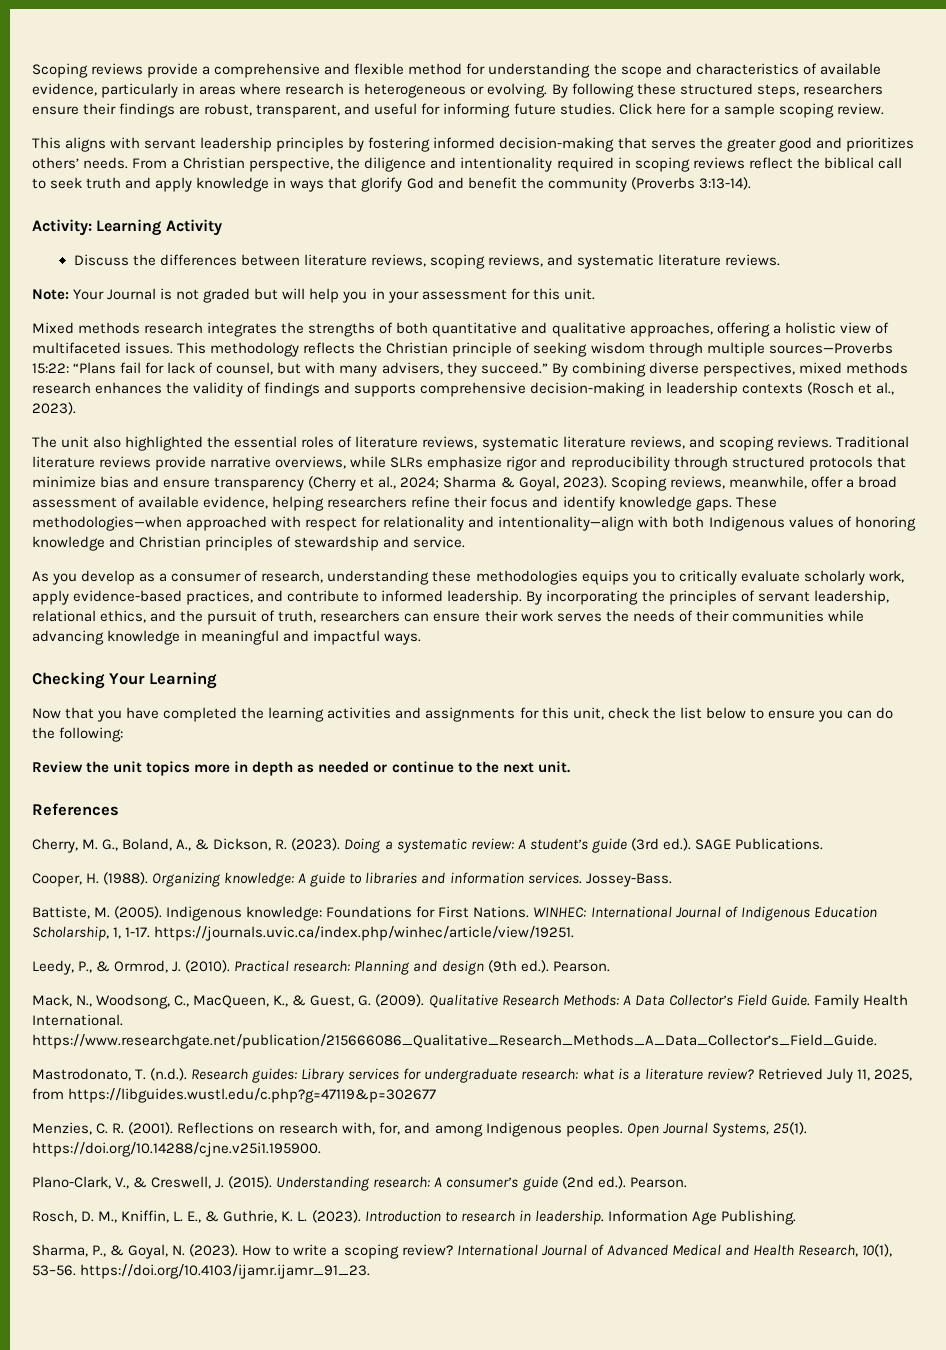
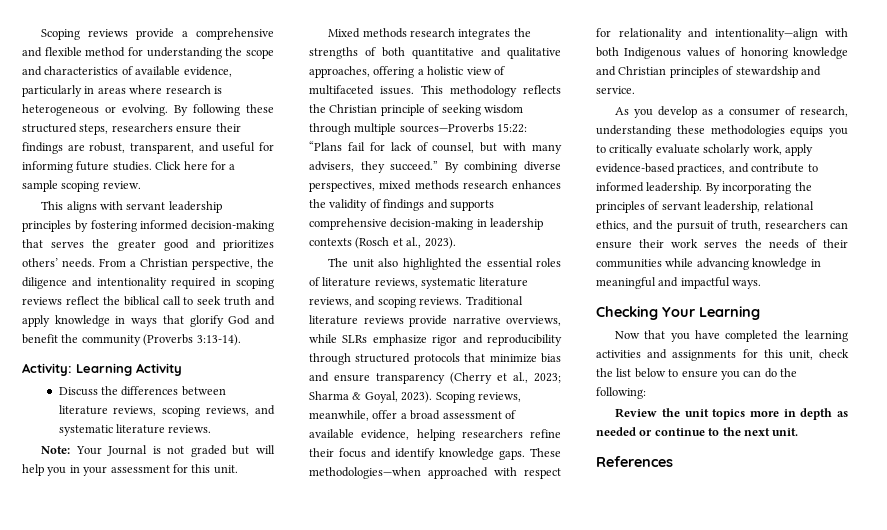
[400,477,440,489] 2024; -> [534,373,561,383] 2023;
[32,838,823,853] [32,872,672,887] [32,906,877,921] [32,926,575,941] [32,960,610,975] [32,994,908,1009] [32,1014,123,1026] [32,1034,877,1049] [32,1068,912,1083] [32,1088,437,1103] [32,1122,807,1137] [32,1142,321,1157] [32,1176,687,1191] [32,1210,796,1225] [32,1244,892,1259] [32,1264,371,1279] // Cherry, M. G., Boland, A., & Dickson, R. (2023). Doing a systematic review: A student’s guide (3rd ed.). SAGE Publications. // Cooper, H. (1988). Organizing knowledge: A guide to libraries and information services. Jossey-Bass. // Battiste, M. (2005). Indigenous knowledge: Foundations for First Nations. WINHEC: International Journal of Indigenous Education Scholarship, 1, 1-17. https://journals.uvic.ca/index.php/winhec/article/view/19251. // Leedy, P., & Ormrod, J. (2010). Practical research: Planning and design (9th ed.). Pearson. // Mack, N., Woodsong, C., MacQueen, K., & Guest, G. (2009). Qualitative Research Methods: A Data Collector’s Field Guide. Family Health International. https://www.researchgate.net/publication/215666086_Qualitative_Research_Methods_A_Data_Collector’s_Field_Guide. // Mastrodonato, T. (n.d.). Research guides: Library services for undergraduate research: what is a literature review? Retrieved July 11, 2025, from https://libguides.wustl.edu/c.php?g=47119&p=302677 // Menzies, C. R. (2001). Reflections on research with, for, and among Indigenous peoples. Open Journal Systems, 25(1). https://doi.org/10.14288/cjne.v25i1.195900. // Plano-Clark, V., & Creswell, J. (2015). Understanding research: A consumer’s guide (2nd ed.). Pearson. // Rosch, D. M., Kniffin, L. E., & Guthrie, K. L. (2023). Introduction to research in leadership. Information Age Publishing. // Sharma, P., & Goyal, N. (2023). How to write a scoping review? International Journal of Advanced Medical and Health Research, 10(1), 53–56. https://doi.org/10.4103/ijamr.ijamr_91_23. -> (673, 461) none

